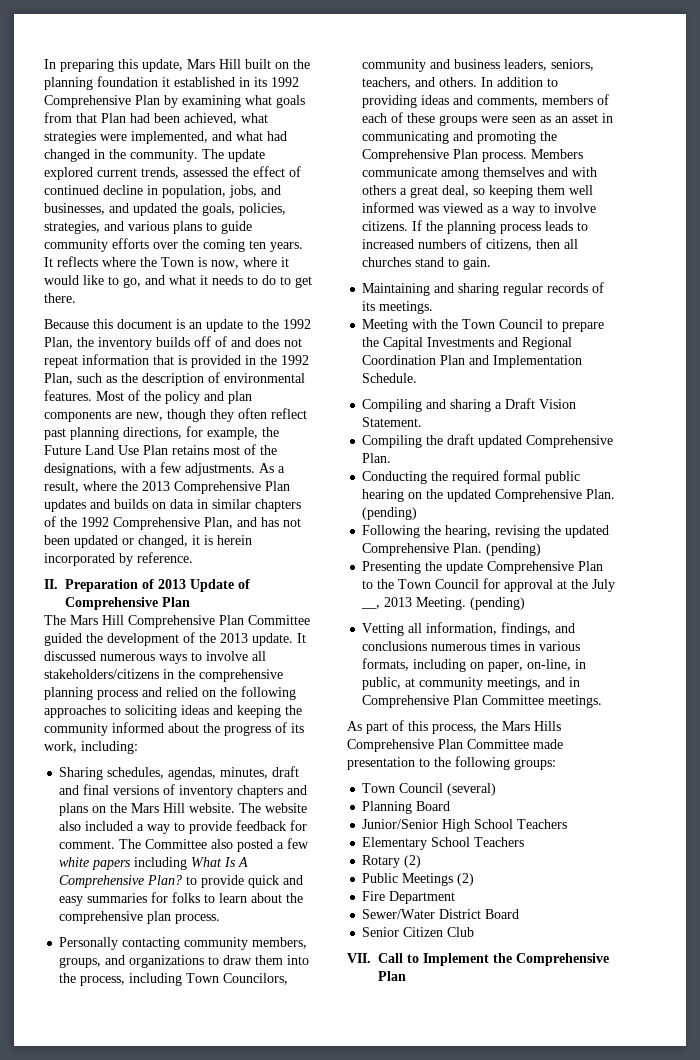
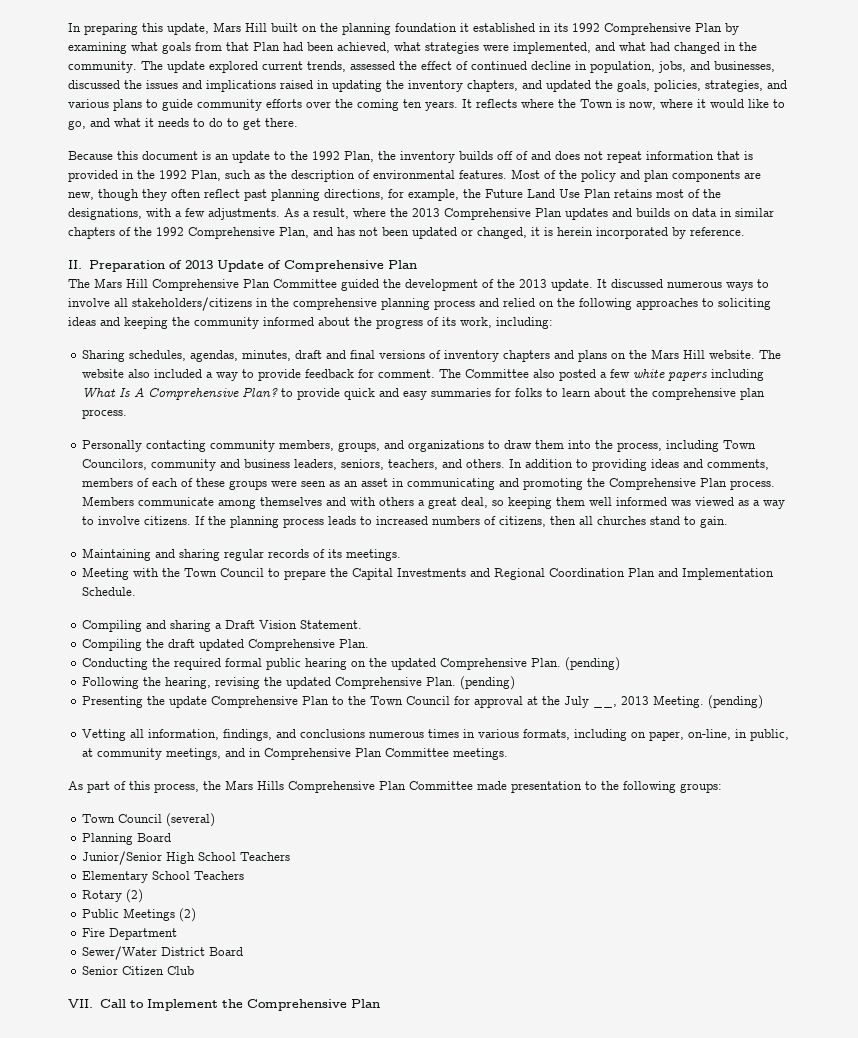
(105, 209) none -> [68,80,518,92] discussed the issues and implications raised in updating the inventory chapters,

